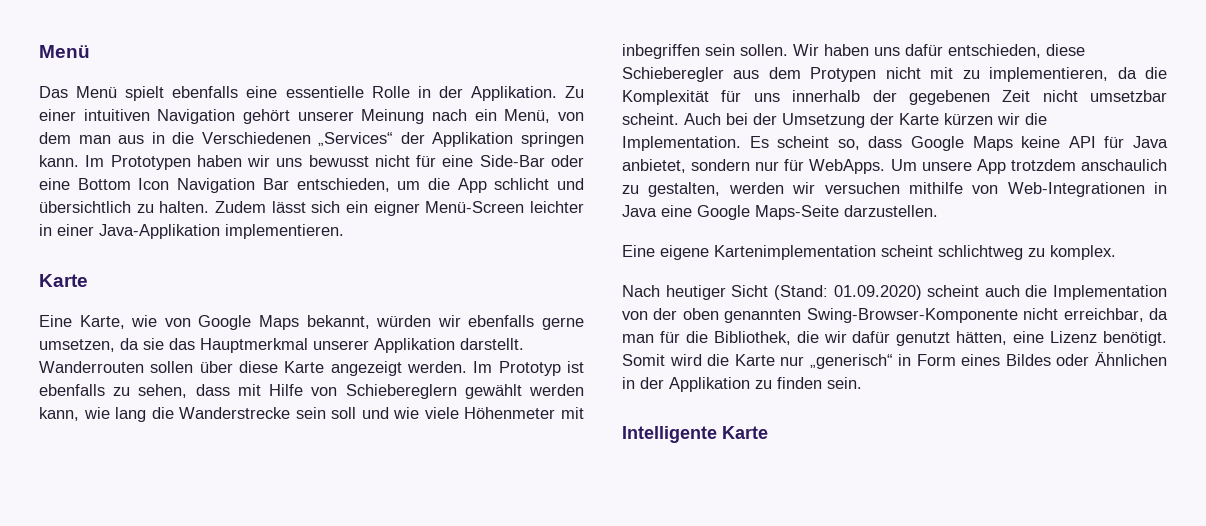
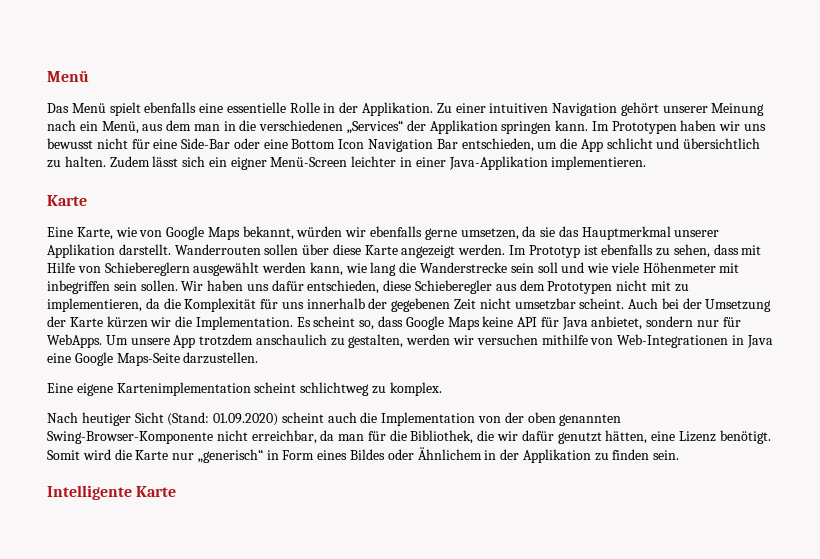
[558,112,584,121] von -> [142,124,164,131] aus
[118,135,145,144] aus -> (220, 127) none
[201,132,311,144] Verschiedenen -> [259,120,344,131] verschiedenen
[464,384,522,399] gewählt -> [193,262,260,276] ausgewählt
[810,67,877,82] Protypen -> [547,281,613,294] Prototypen
[1095,352,1167,366] Ähnlichen -> [417,447,482,460] Ähnlichem

